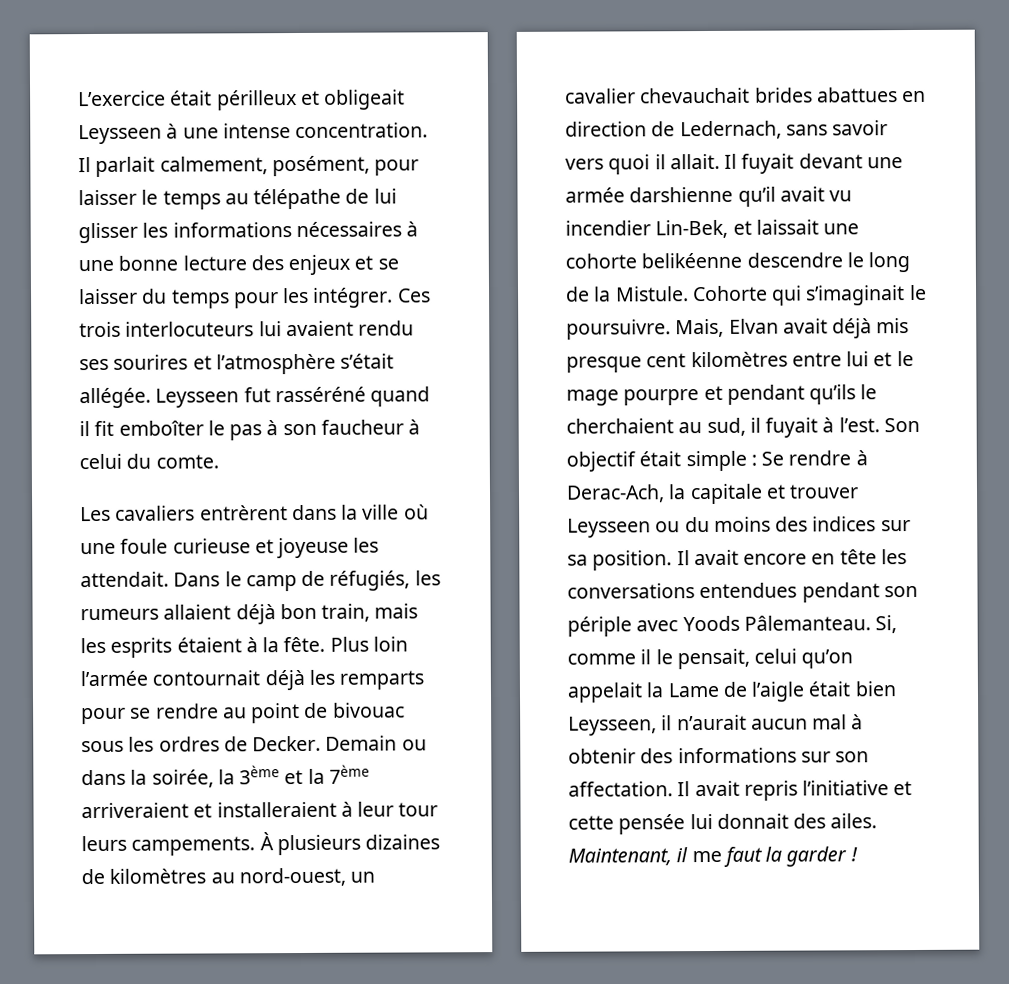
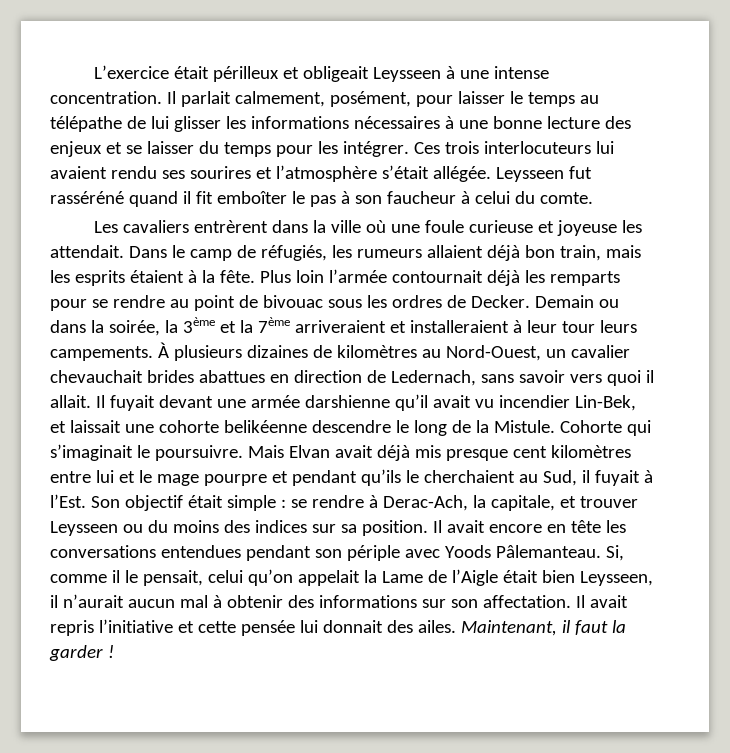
[238,867,346,887] nord-ouest, -> [445,345,541,361] Nord-Ouest,
[675,318,725,338] Mais, -> [247,445,284,458] Mais
[706,417,746,437] sud, -> [542,470,577,486] Sud,
[838,417,880,433] l’est. -> [50,494,86,508] l’Est.
[761,451,785,466] Se -> [290,499,307,508] se
[689,483,763,505] capitale -> [490,495,555,511] capitale,
[751,681,806,702] l’aigle -> [451,569,498,586] l’Aigle
[691,850,722,863] me -> (571, 626) none

